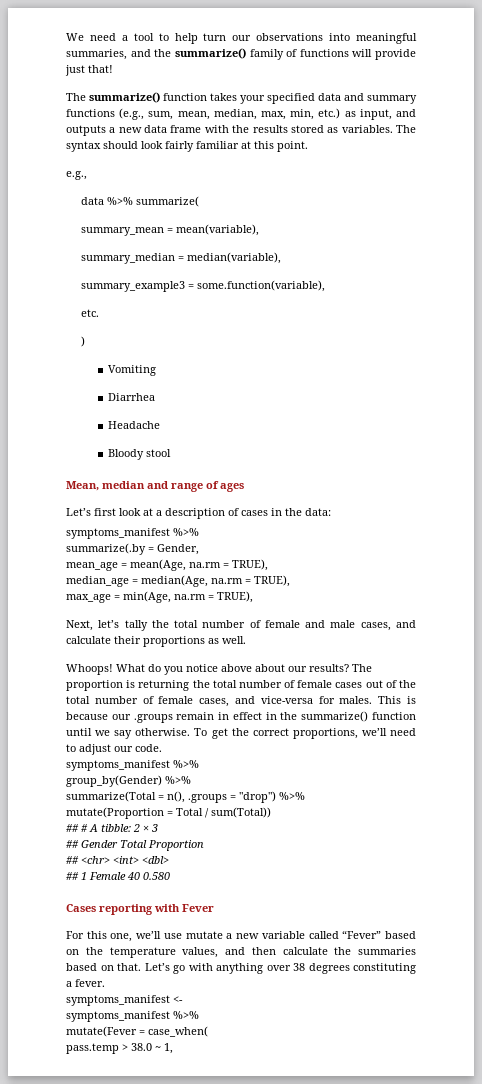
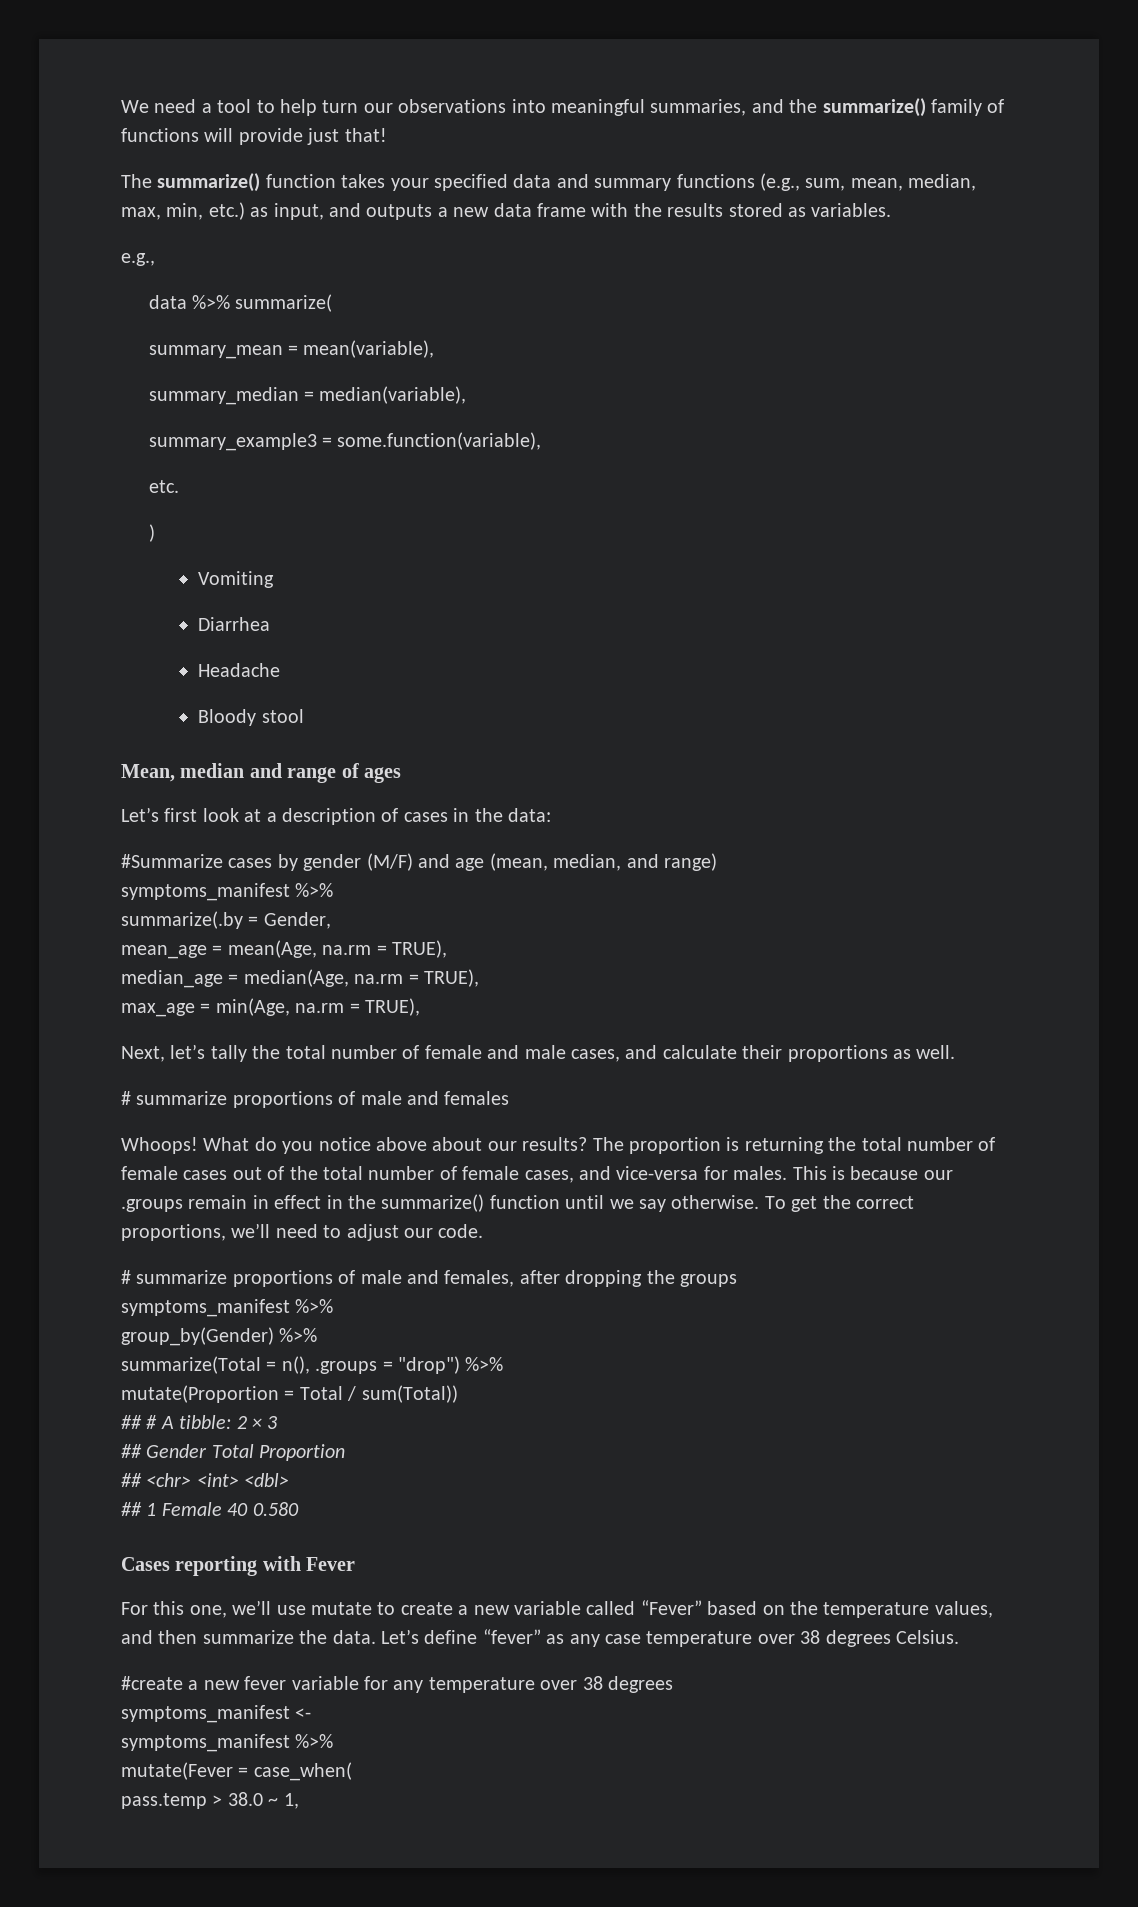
[396,125,417,133] [66,141,308,152] The syntax should look fairly familiar at this point. -> (892, 210) none
(331, 512) none -> [121,853,717,871] // #Summarize cases by gender (M/F) and age (mean, median, and range)
(246, 640) none -> [121,1091,510,1108] // # summarize proportions of male and females
(162, 748) none -> [121,1270,737,1287] // # summarize proportions of male and females, after dropping the groups
(223, 935) none -> [377,1602,453,1615] to create
[282,947,416,955] [66,963,416,974] [66,979,105,987] calculate the summaries based on that. Let’s go with anything over 38 degrees constituting a fever. -> [202,1629,959,1647] [121,1676,673,1693] summarize the data. Let’s define “fever” as any case temperature over 38 degrees Celsius. // #create a new fever variable for any temperature over 38 degrees

